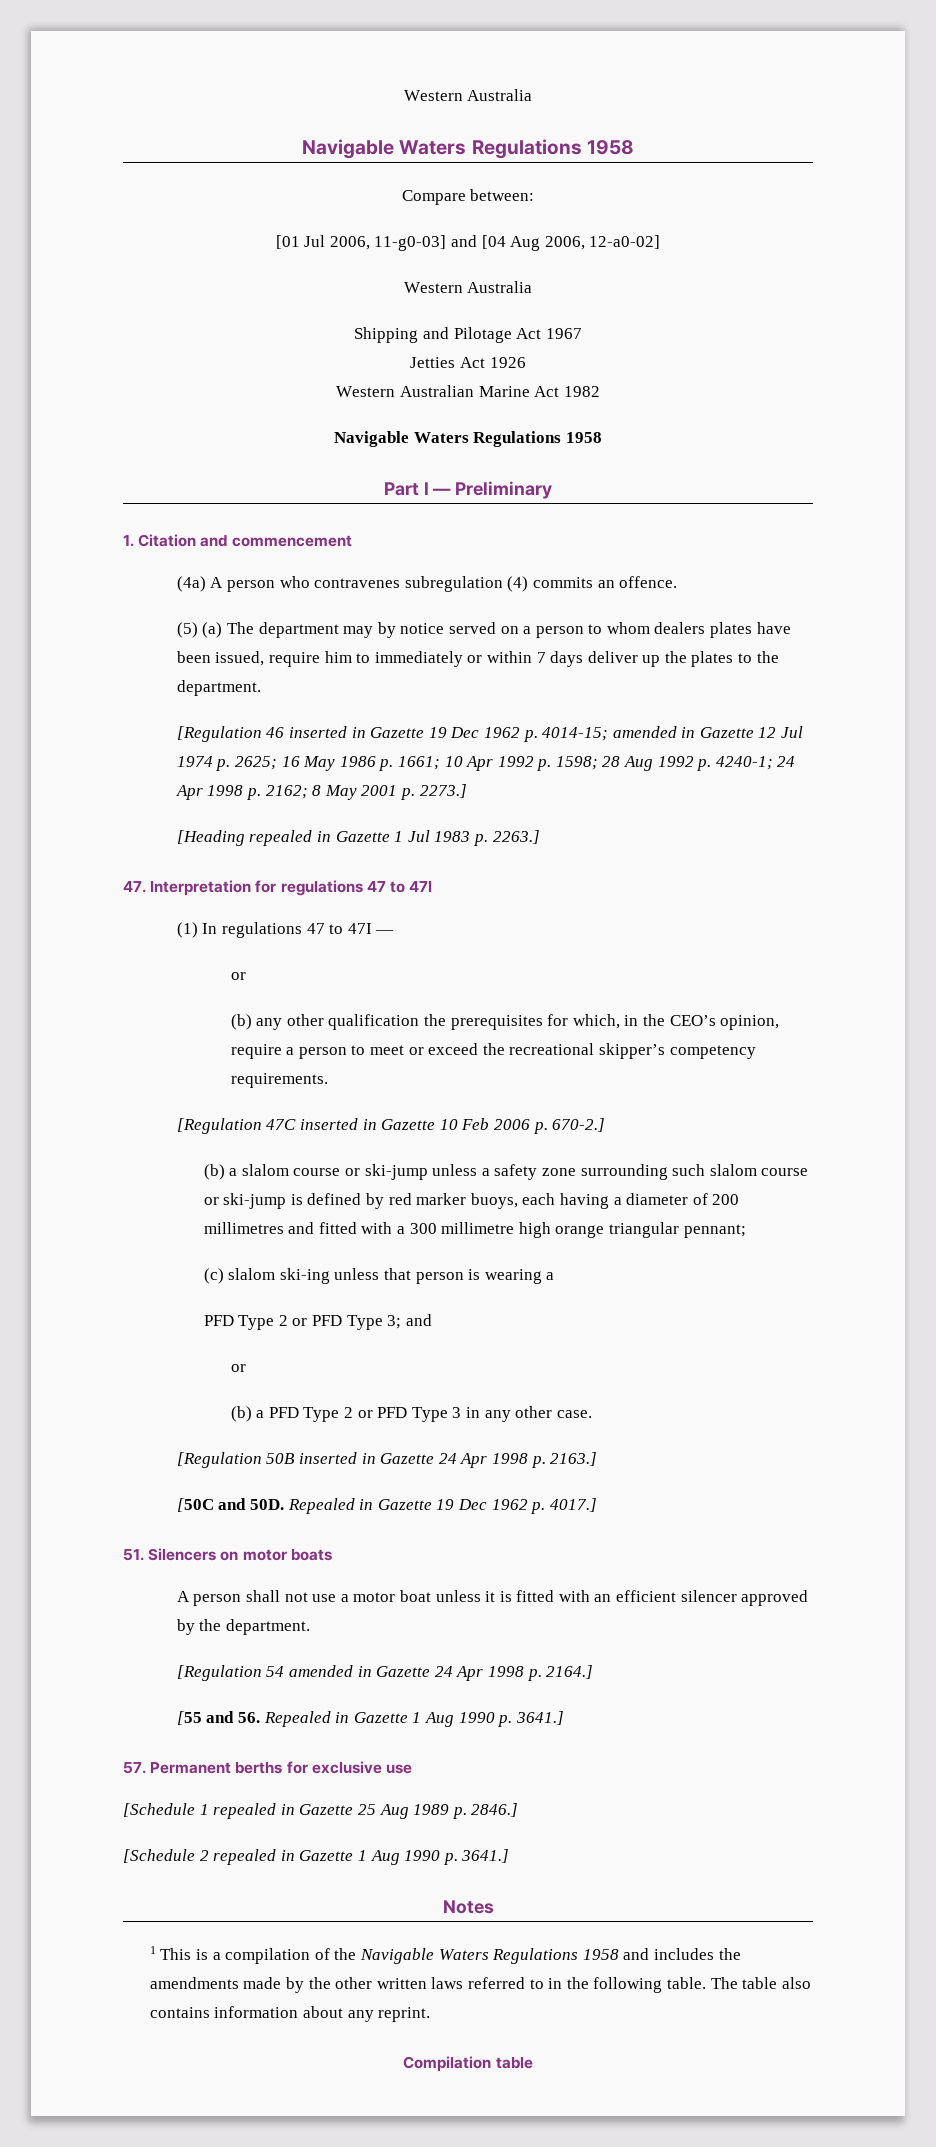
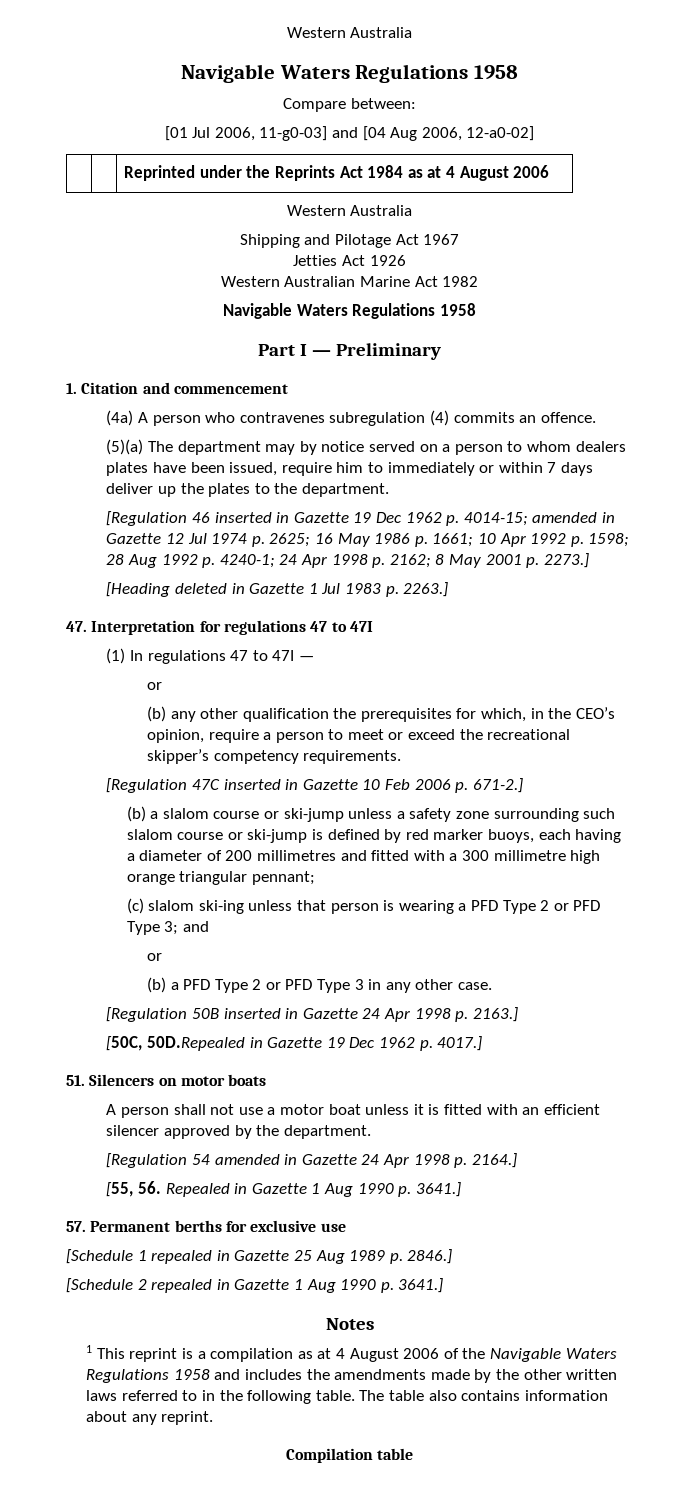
(661, 242) none -> [124,165,550,181] // | | Reprinted under the Reprints Act 1984 as at 4 August 2006
[176,622,223,638] (5) (a) -> [106,439,144,455] (5)(a)
[249,830,313,846] repealed -> [175,583,228,594] deleted
[552,1118,606,1132] 670-2.] -> [472,778,523,793] 671-2.]
(555, 1276) // -> (467, 907) none
[176,1498,355,1514] [50C and 50D. Repealed -> [106,1036,246,1051] [50C, 50D.Repealed
[176,1711,235,1725] [55 and -> [106,1182,134,1197] [55,
(192, 1954) none -> [129,1348,178,1362] reprint
(311, 1956) none -> [297,1348,440,1362] as at 4 August 2006

